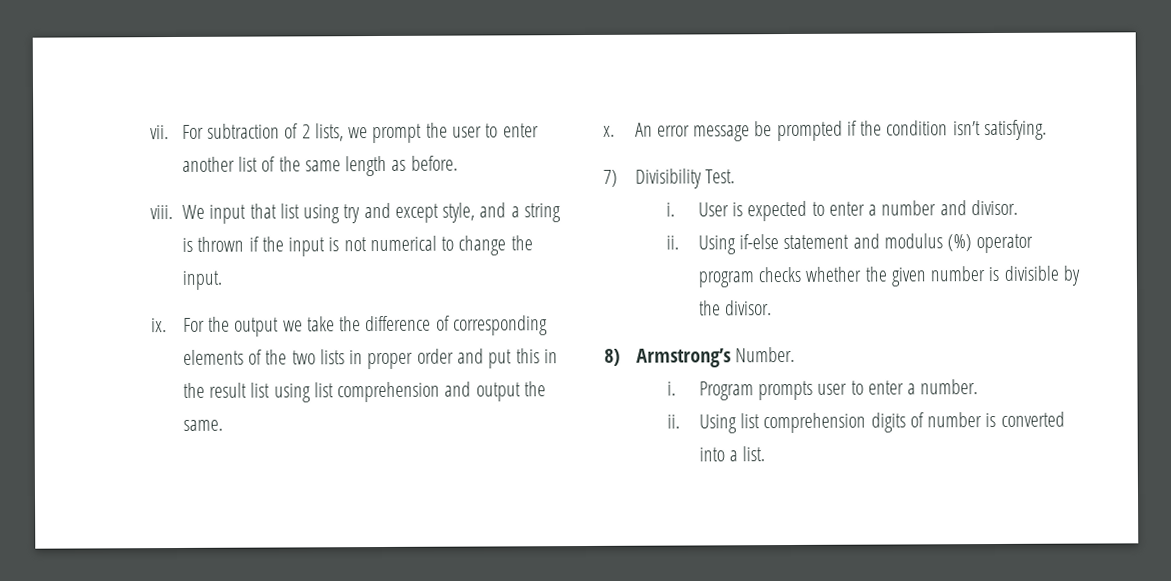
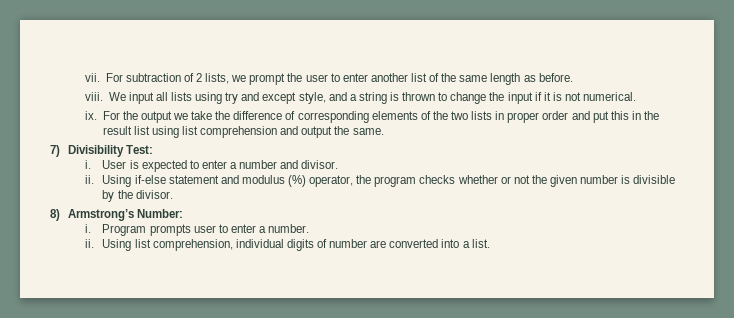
[249,203,300,219] that list -> [155,92,193,101] all lists
[248,235,533,257] [182,270,223,290] if the input is not numerical to change the input. -> [438,92,637,104] to change the input if it is not numerical.
[603,119,1048,142] [603,168,735,189] x. An error message be prompted if the condition isn’t satisfying. // 7) Divisibility Test. -> [50,145,153,157] 7) Divisibility Test:
[976,233,1034,254] operator -> [309,175,372,187] operator, the
(862, 274) none -> [500,175,530,184] or not
[734,346,795,363] Number. -> [136,209,183,218] Number:
[763,412,867,434] comprehension -> [152,239,284,251] comprehension, individual
[985,412,997,428] is -> [370,240,387,248] are

